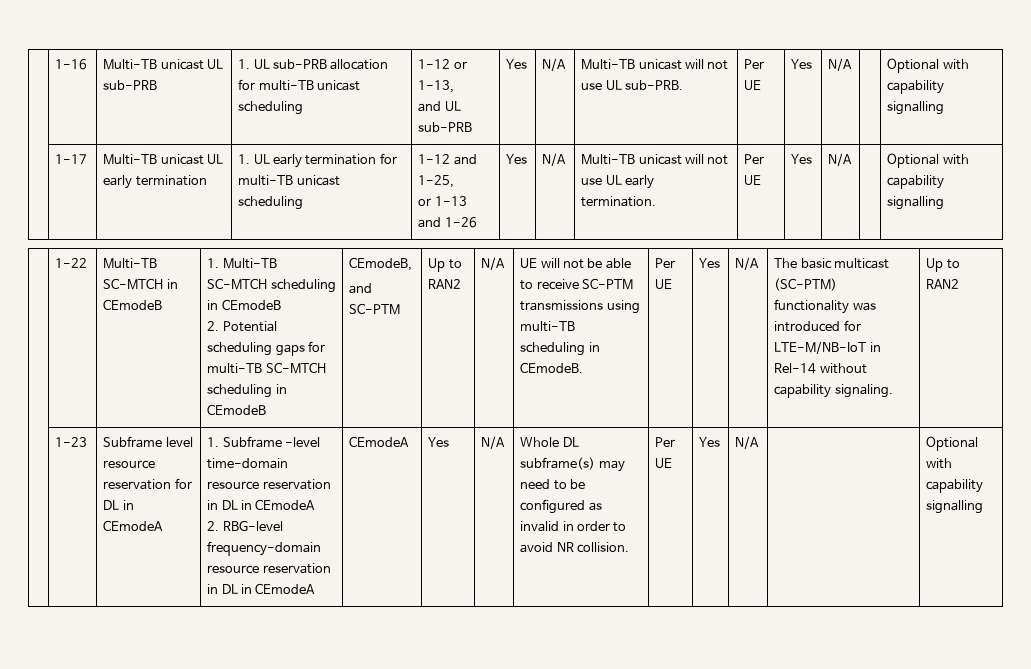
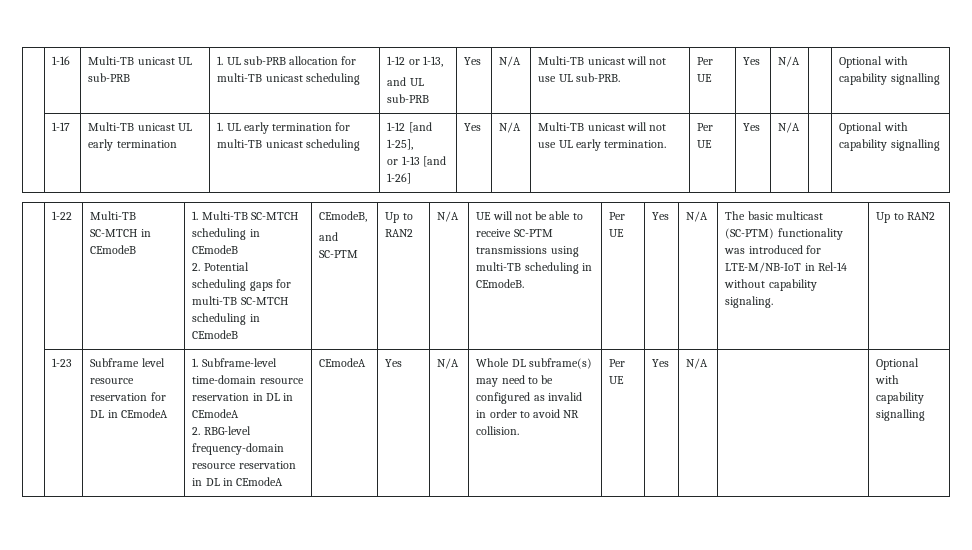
[453,154,477,165] [418,175,455,188] and 1-25, -> [408,122,432,133] [387,139,414,150] [and 1-25],
[418,217,477,228] and 1-26 -> [422,156,446,167] [387,173,412,184] [and 1-26]
[222,436,320,448] Subframe -level -> [201,358,277,367] Subframe-level

